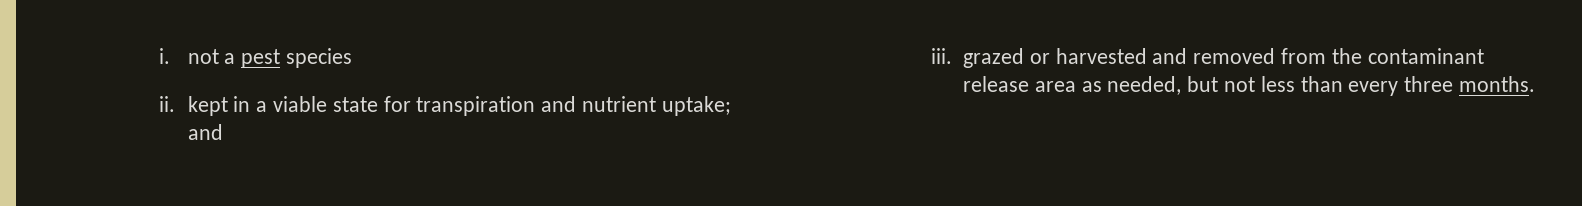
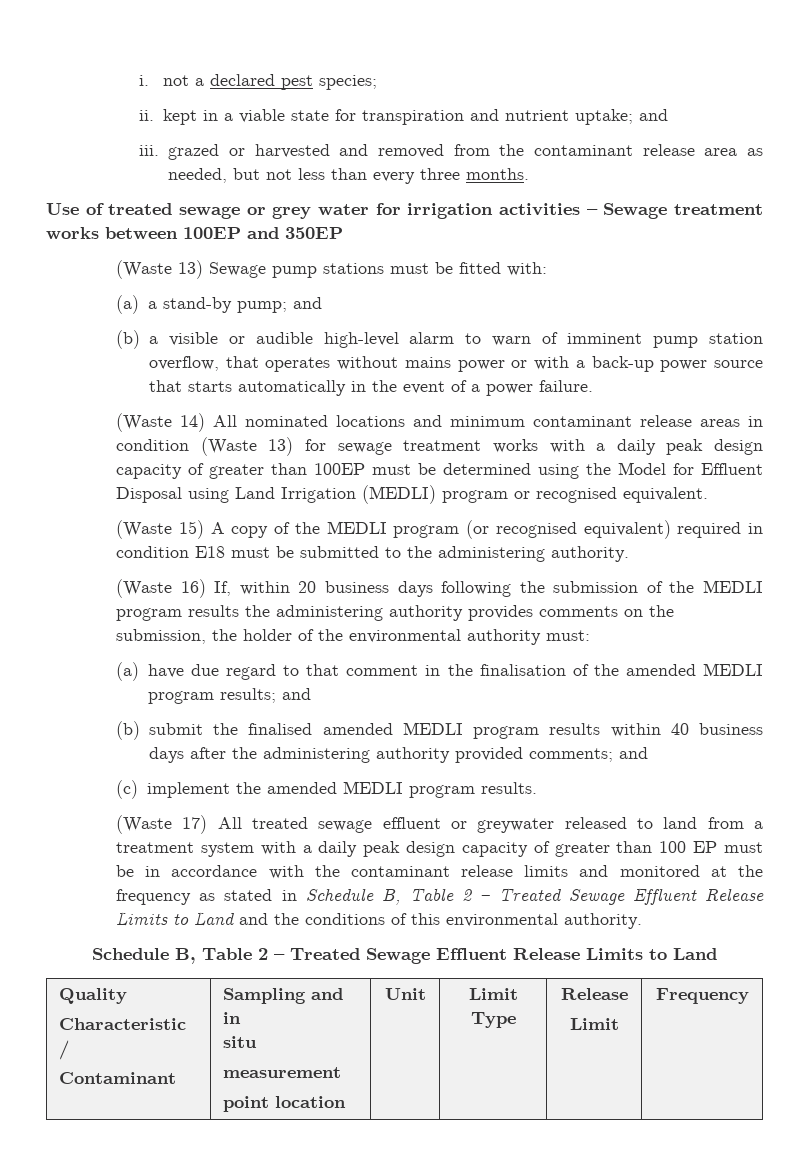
[241,48,352,68] pest species -> [209,74,377,90] declared pest species;
(1536, 84) none -> [46,203,763,219] [46,227,343,239] [116,260,548,279] [116,295,322,314] [116,330,764,349] [148,356,763,372] [148,380,593,396] [116,413,763,432] [116,437,763,456] [116,462,764,479] [116,485,709,504] [116,520,764,539] [116,546,630,562] [116,579,763,598] [116,605,675,621] [116,629,591,645] [116,662,763,681] [147,688,311,704] [116,721,763,740] [148,747,648,763] [116,780,537,799] [116,815,763,834] [116,841,764,857] [116,865,764,879] [116,888,764,905] [116,912,643,929] [92,948,717,964] [59,988,128,1004] [59,1018,187,1030] [59,1040,70,1060] [59,1072,177,1084] [223,988,344,1004] [223,1012,242,1024] [223,1036,258,1048] [223,1067,342,1078] [223,1096,347,1112] [384,988,426,1000] [468,988,518,1000] [470,1012,516,1028] [560,988,628,1000] [569,1018,619,1030] [655,988,749,1004] // Use of treated sewage or grey water for irrigation activities – Sewage treatment works between 100EP and 350EP // (Waste 13) Sewage pump stations must be fitted with: // (a) a stand-by pump; and // (b) a visible or audible high-level alarm to warn of imminent pump station overflow, that operates without mains power or with a back-up power source that starts automatically in the event of a power failure. // (Waste 14) All nominated locations and minimum contaminant release areas in condition (Waste 13) for sewage treatment works with a daily peak design capacity of greater than 100EP must be determined using the Model for Effluent Disposal using Land Irrigation (MEDLI) program or recognised equivalent. // (Waste 15) A copy of the MEDLI program (or recognised equivalent) required in condition E18 must be submitted to the administering authority. // (Waste 16) If, within 20 business days following the submission of the MEDLI program results the administering authority provides comments on the submission, the holder of the environmental authority must: // (a) have due regard to that comment in the finalisation of the amended MEDLI program results; and // (b) submit the finalised amended MEDLI program results within 40 business days after the administering authority provided comments; and // (c) implement the amended MEDLI program results. // (Waste 17) All treated sewage effluent or greywater released to land from a treatment system with a daily peak design capacity of greater than 100 EP must be in accordance with the contaminant release limits and monitored at the frequency as stated in Schedule B, Table 2 – Treated Sewage Effluent Release Limits to Land and the conditions of this environmental authority. // Schedule B, Table 2 – Treated Sewage Effluent Release Limits to Land // Quality // Characteristic / // Contaminant | Sampling and in // situ // measurement // point location | Unit | Limit Type | Release // Limit | Frequency

